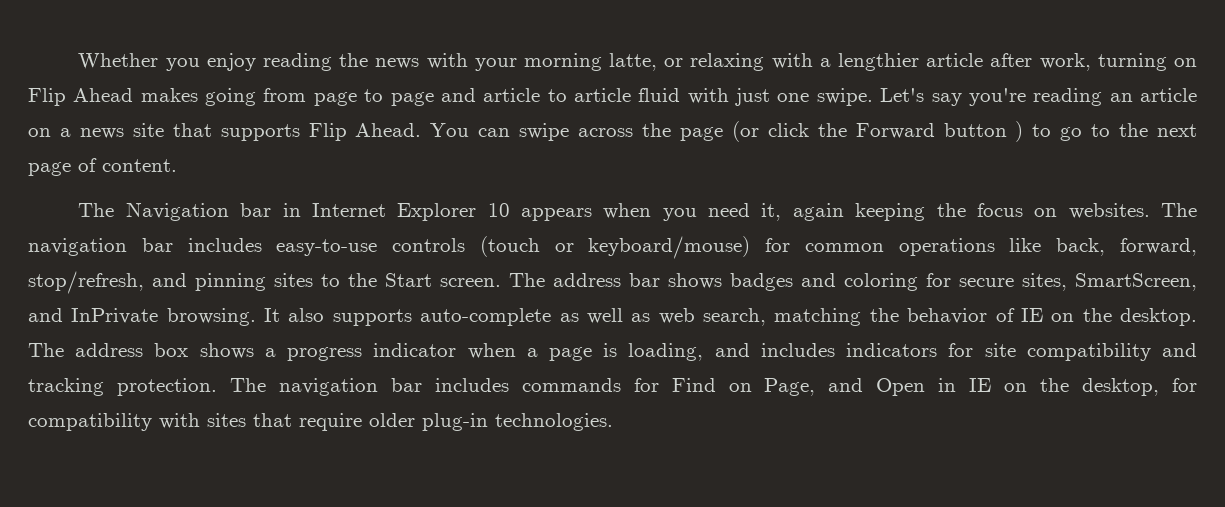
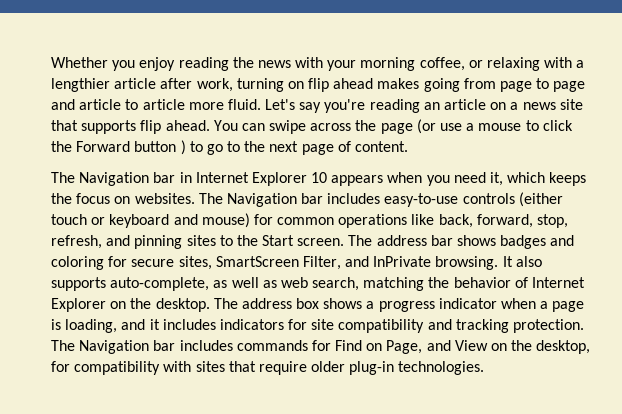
[609,53,658,71] latte, -> [419,57,465,71] coffee,
[28,88,134,106] Flip Ahead -> [308,78,374,92] flip ahead
[638,88,873,106] fluid with just one swipe. -> [188,99,261,110] more fluid.
[308,123,422,141] Flip Ahead. -> [140,120,210,134] flip ahead.
(759, 131) none -> [440,120,539,131] use a mouse to
[792,203,926,221] again keeping -> [507,172,587,186] which keeps
[28,238,127,256] navigation -> [226,193,297,207] Navigation
[479,236,751,259] (touch or keyboard/mouse) -> [518,192,563,207] [51,213,250,228] (either touch or keyboard and mouse)
[28,271,144,294] stop/refresh, -> [537,214,569,228] [51,235,102,249] stop, refresh,
[1075,273,1197,291] SmartScreen, -> [215,256,341,270] SmartScreen Filter,
[420,308,552,326] auto-complete -> [110,277,210,291] auto-complete,
[1020,308,1043,322] IE -> [532,277,586,288] [51,298,106,312] Internet Explorer
(750, 350) none -> [149,319,160,330] it
[278,378,378,396] navigation -> [79,340,150,354] Navigation
[876,378,992,396] Open in IE -> [454,340,488,351] View

